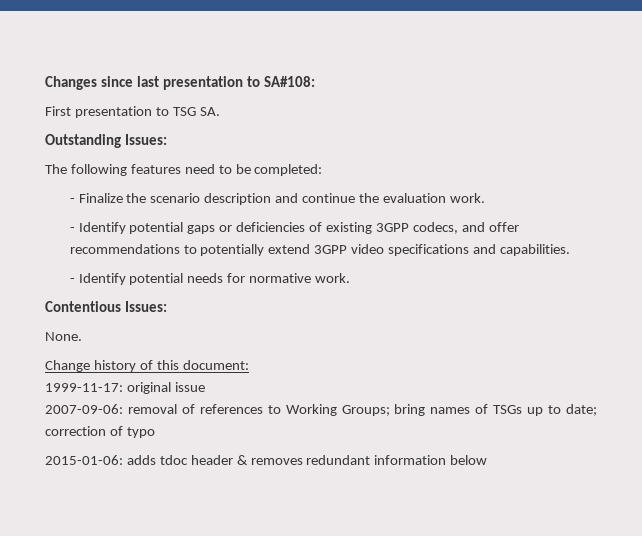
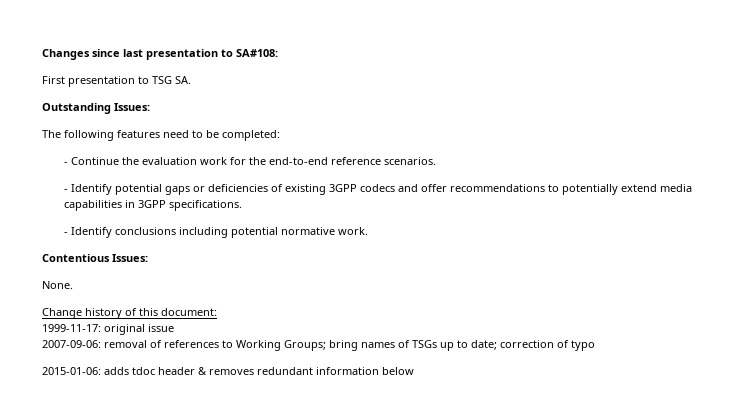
[78,193,485,205] Finalize the scenario description and continue the evaluation work. -> [70,157,436,165] Continue the evaluation work for the end-to-end reference scenarios.
[412,222,458,234] codecs, -> [359,184,395,192] codecs
[314,244,570,256] [69,273,246,285] 3GPP video specifications and capabilities. // - Identify potential needs for -> [659,184,692,192] [63,200,242,211] [63,227,278,238] media capabilities in 3GPP specifications. // - Identify conclusions including potential

